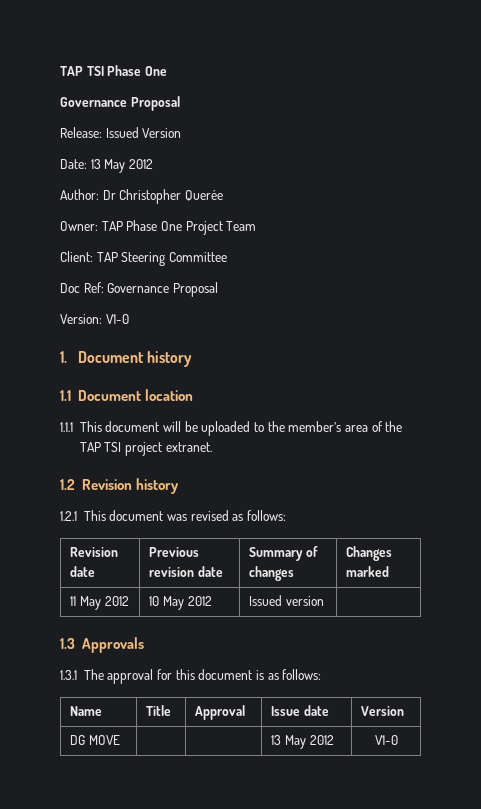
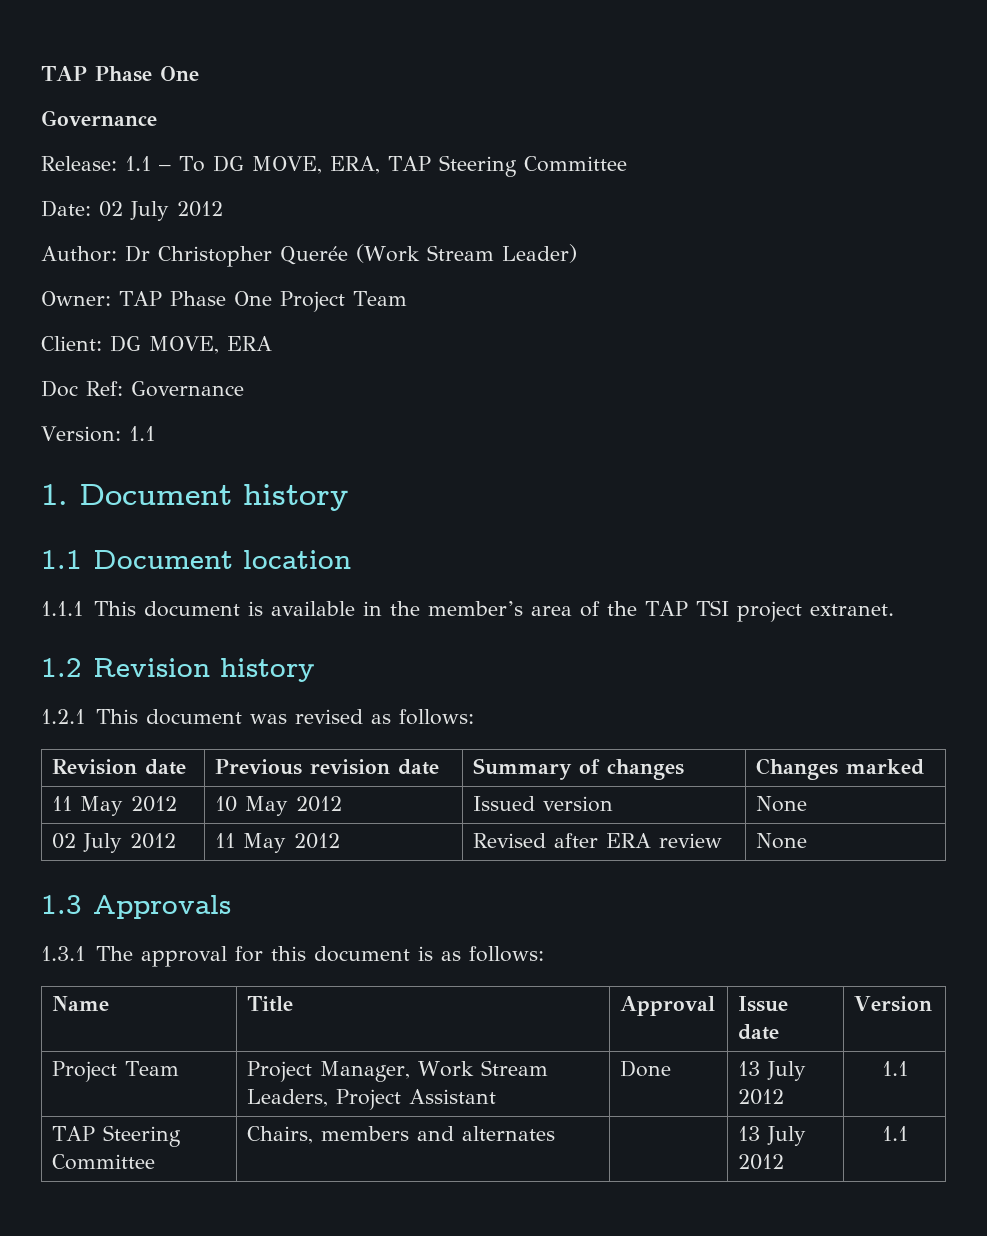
[60,66,104,76] TAP TSI -> [41,66,87,81] TAP
[130,96,180,111] Proposal -> (157, 118) none
[105,127,182,138] Issued Version -> [125,155,627,177] 1.1 – To DG MOVE, ERA, TAP Steering Committee
[90,159,126,173] 13 May -> [99,201,169,221] 02 July
(223, 195) none -> [356,244,577,263] (Work Stream Leader)
[96,252,227,266] TAP Steering Committee -> [110,335,272,354] DG MOVE, ERA
[172,282,218,297] Proposal -> (244, 389) none
[105,314,129,324] V1-0 -> [128,426,155,441] 1.1
[163,421,264,436] will be uploaded to -> [247,601,382,616] is available in
(325, 601) none -> [756,796,808,812] [52,833,177,853] [215,833,341,853] [473,833,723,848] [756,833,808,849] None // 02 July 2012 | 11 May 2012 | Revised after ERA review | None
[70,735,121,745] [271,735,334,749] [374,735,398,745] DG MOVE | | | 13 May 2012 | V1-0 -> [52,1061,180,1082] [247,1060,549,1082] [247,1089,497,1110] [620,1060,672,1077] [738,1061,807,1081] [738,1089,785,1105] [881,1061,908,1076] [52,1125,182,1147] [52,1154,156,1170] [247,1126,556,1144] [738,1126,807,1146] [738,1154,785,1170] [881,1126,908,1141] Project Team | Project Manager, Work Stream Leaders, Project Assistant | Done | 13 July 2012 | 1.1 // TAP Steering Committee | Chairs, members and alternates | | 13 July 2012 | 1.1

